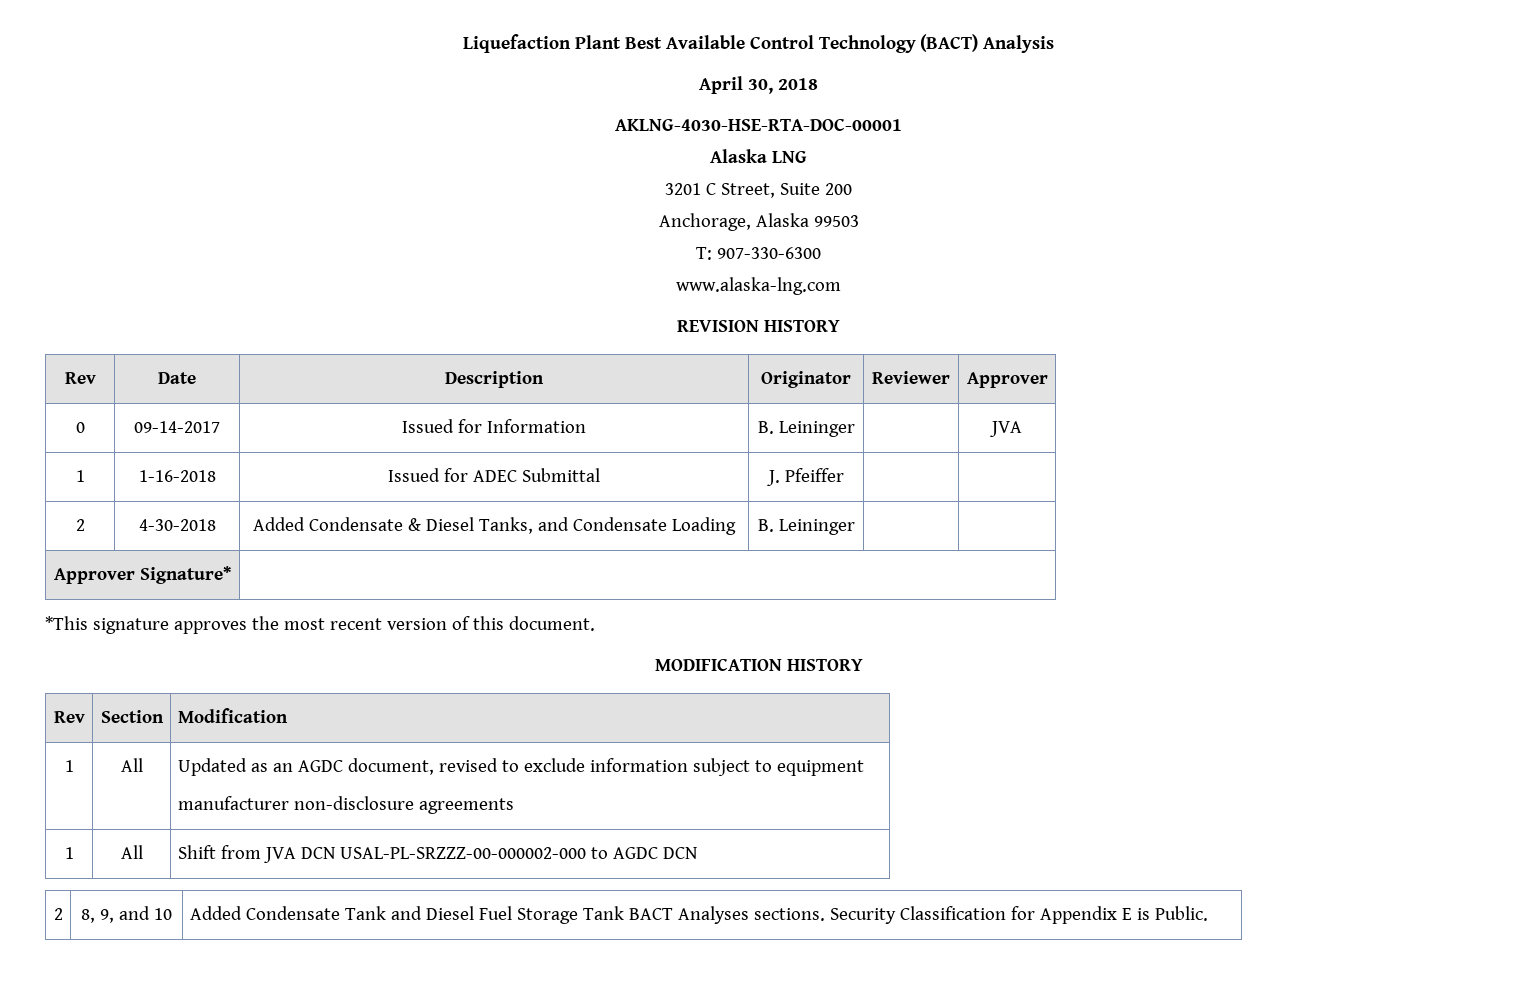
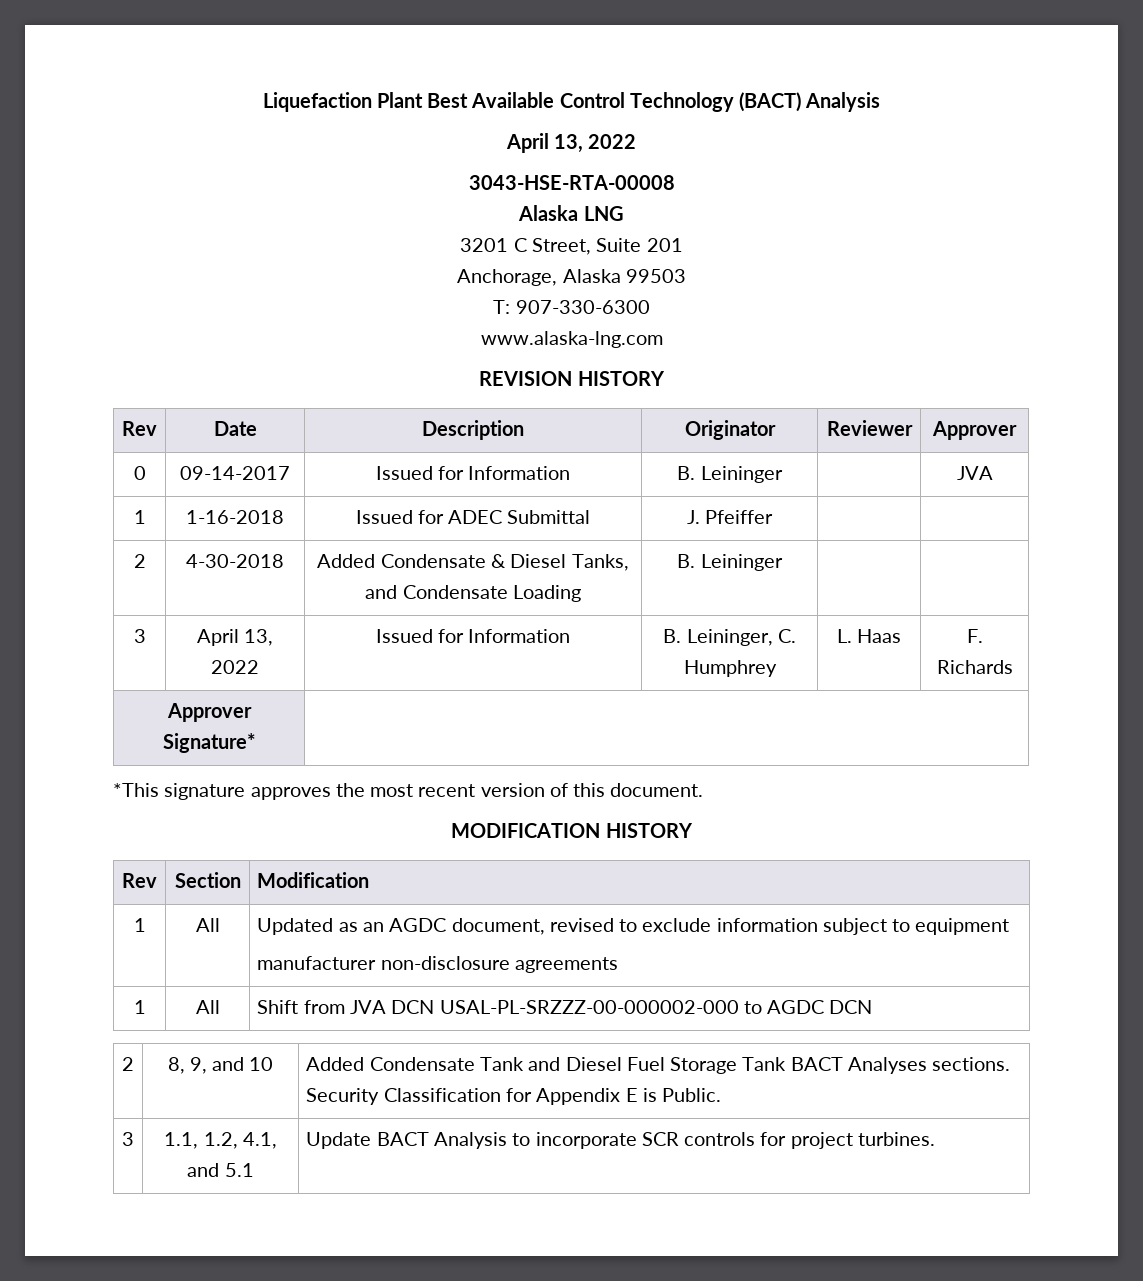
[748,78,818,94] [615,118,902,131] 30, 2018 // AKLNG-4030-HSE-RTA-DOC-00001 -> [554,134,637,153] [468,175,675,190] 13, 2022 // 3043-HSE-RTA-00008
[824,183,852,195] 200 -> [646,238,683,252] 201
(855, 527) none -> [133,629,146,643] [196,629,274,646] [211,660,259,674] [375,629,571,643] [663,629,796,646] [683,660,777,677] [836,629,902,643] [966,629,983,643] [936,660,1013,674] // 3 | April 13, 2022 | Issued for Information | B. Leininger, C. Humphrey | L. Haas | F. Richards
(1208, 913) none -> [122,1132,134,1146] [164,1132,277,1149] [187,1163,254,1177] [306,1132,935,1149] // 3 | 1.1, 1.2, 4.1, and 5.1 | Update BACT Analysis to incorporate SCR controls for project turbines.

